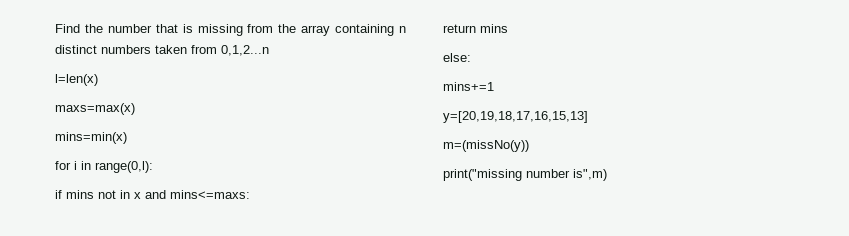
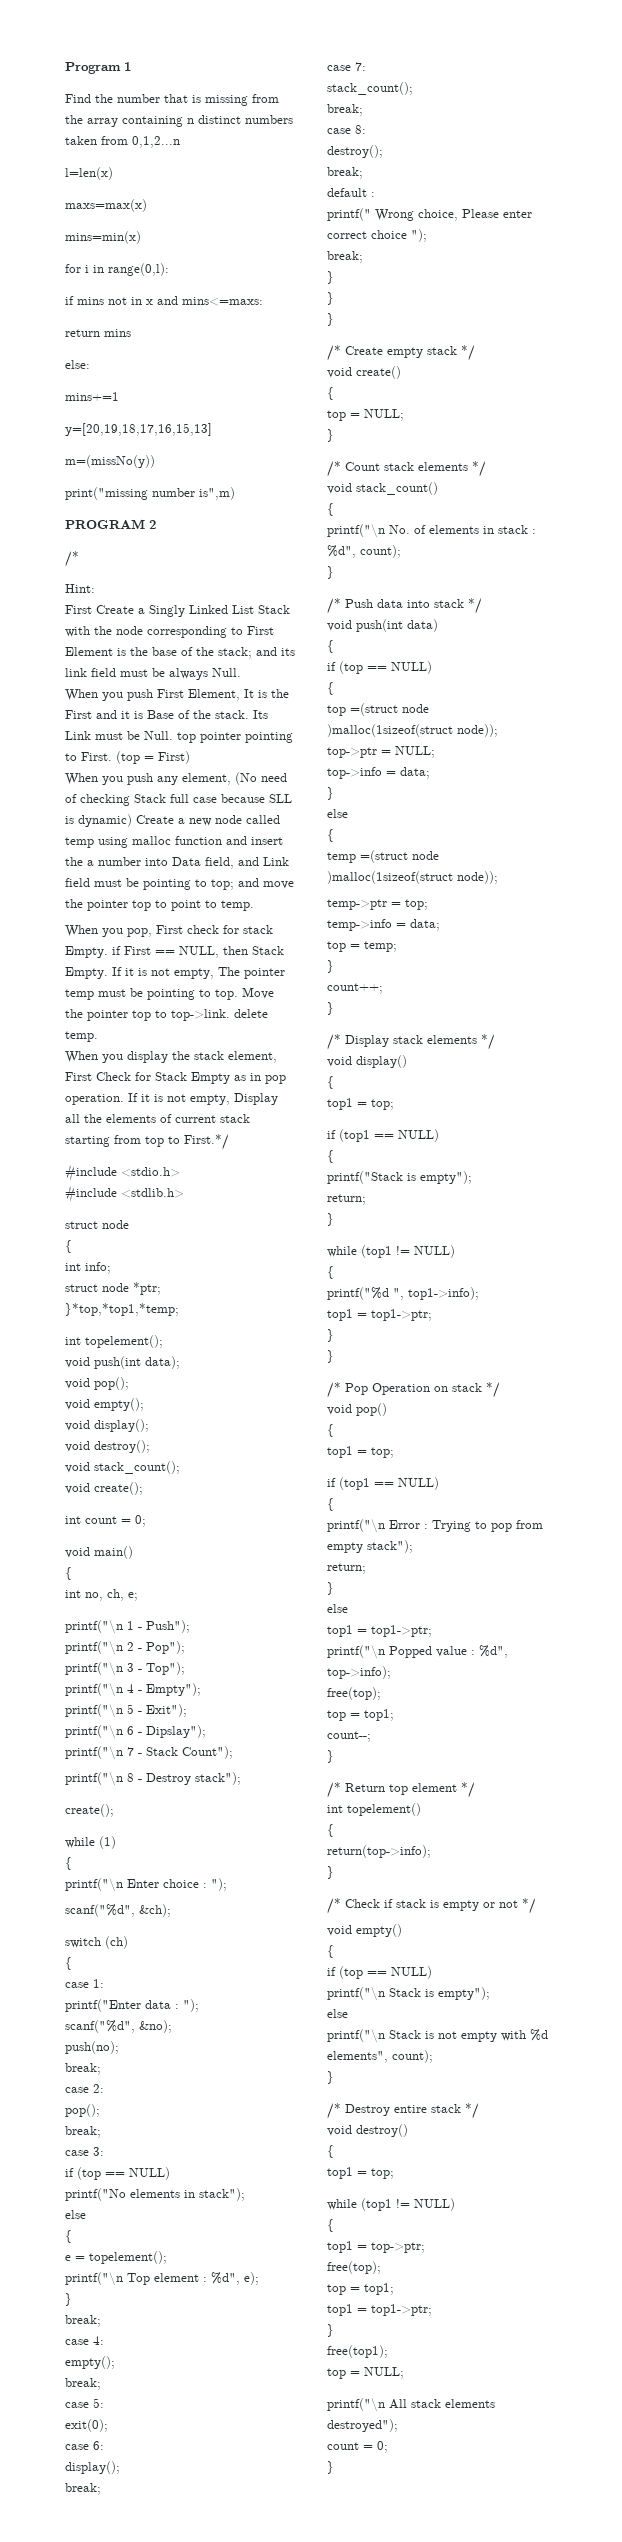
(55, 28) none -> [65,62,131,74] Program 1 //
(607, 175) none -> [65,519,156,529] [65,551,79,567] [65,584,95,593] [65,605,290,617] [65,626,274,638] [65,647,295,659] [65,668,241,680] [65,689,289,701] [65,710,268,719] [65,731,293,743] [65,751,190,764] [65,772,287,785] [65,794,292,806] [65,814,280,827] [65,836,283,848] [65,857,289,869] [65,878,294,890] [65,899,254,911] [65,925,273,937] [65,946,284,958] [65,967,285,979] [65,987,274,1000] [65,1009,268,1021] [65,1031,98,1042] [65,1051,277,1063] [65,1072,286,1084] [65,1093,278,1105] [65,1114,250,1123] [65,1134,229,1150] [65,1164,180,1181] [65,1185,184,1202] [65,1220,129,1229] [65,1240,72,1253] [65,1262,111,1274] [65,1282,161,1295] [65,1303,179,1316] [65,1335,163,1348] [65,1356,180,1369] [65,1377,129,1390] [65,1398,144,1411] [65,1419,149,1432] [65,1440,150,1453] [65,1461,180,1474] [65,1482,143,1495] [65,1515,146,1527] [65,1546,133,1559] [65,1567,72,1580] [65,1589,138,1601] [65,1620,190,1634] [65,1641,185,1655] [65,1662,185,1676] [65,1683,201,1697] [65,1704,187,1718] [65,1725,206,1739] [65,1746,233,1760] [65,1772,241,1786] [65,1804,114,1817] [65,1836,116,1849] [65,1857,72,1870] [65,1878,227,1892] [65,1904,171,1917] [65,1936,128,1949] [65,1957,72,1970] [65,1979,104,1988] [65,1999,199,2012] [65,2020,172,2033] [65,2041,119,2054] [65,2063,101,2075] [65,2084,104,2093] [65,2104,100,2117] [65,2126,101,2138] [65,2147,104,2156] [65,2167,170,2180] [65,2188,245,2201] [65,2210,86,2219] [65,2230,72,2243] [65,2251,167,2264] [65,2272,259,2286] [65,2293,72,2306] [65,2315,101,2327] [65,2336,104,2345] [65,2356,115,2369] [65,2378,101,2390] [65,2398,104,2408] [65,2419,108,2432] [65,2441,104,2450] [65,2461,120,2474] [65,2483,101,2495] [327,62,366,71] [327,82,413,95] [327,104,363,116] [327,125,366,134] [327,145,383,158] [327,167,363,179] [327,188,375,197] [327,208,532,221] [327,229,427,242] [327,251,363,263] [327,271,334,284] [327,292,334,305] [327,313,334,326] [327,345,475,361] [327,366,401,379] [327,387,334,400] [327,409,404,421] [327,429,334,442] [327,461,486,477] [327,482,438,495] [327,503,334,516] [327,524,536,538] [327,545,401,558] [327,566,334,579] [327,598,482,614] [327,619,438,632] [327,640,334,653] [327,661,432,674] [327,682,334,695] [327,703,429,716] [327,724,498,737] [327,746,435,758] [327,767,430,779] [327,787,334,800] [327,809,348,818] [327,829,334,842] [327,850,439,863] [327,871,498,884] [327,899,428,910] [327,919,440,931] [327,941,397,952] [327,960,334,973] [327,983,383,994] [327,1002,334,1015] [327,1034,495,1050] [327,1055,407,1068] [327,1076,334,1089] [327,1098,394,1110] [327,1129,439,1142] [327,1150,334,1163] [327,1171,472,1184] [327,1194,366,1205] [327,1213,334,1226] [327,1245,455,1258] [327,1266,334,1279] [327,1287,479,1300] [327,1309,432,1321] [327,1329,334,1342] [327,1350,334,1363] [327,1382,500,1398] [327,1403,387,1416] [327,1424,334,1437] [327,1446,394,1458] [327,1477,439,1490] [327,1498,334,1511] [327,1519,543,1533] [327,1540,413,1553] [327,1563,366,1574] [327,1582,334,1595] [327,1604,348,1613] [327,1625,432,1637] [327,1645,508,1659] [327,1666,391,1679] [327,1687,381,1700] [327,1709,394,1721] [327,1731,371,1742] [327,1750,334,1763] [327,1782,475,1798] [327,1803,421,1816] [327,1824,334,1837] [327,1845,431,1858] [327,1866,334,1879] [327,1898,536,1914] [327,1924,402,1937] [327,1945,334,1958] [327,1966,432,1979] [327,1987,490,2001] [327,2009,348,2018] [327,2029,548,2043] [327,2050,433,2063] [327,2071,334,2084] [327,2103,479,2119] [327,2124,408,2137] [327,2145,334,2158] [327,2167,394,2179] [327,2198,455,2211] [327,2219,334,2232] [327,2241,425,2253] [327,2261,381,2274] [327,2283,394,2295] [327,2304,432,2316] [327,2324,334,2337] [327,2345,388,2358] [327,2367,404,2379] [327,2398,495,2412] [327,2419,398,2432] [327,2441,388,2453] [327,2461,334,2474] // PROGRAM 2 // /* // Hint: // First Create a Singly Linked List Stack with the node corresponding to First Element is the base of the stack; and its link field must be always Null. // When you push First Element, It is the First and it is Base of the stack. Its Link must be Null. top pointer pointing to First. (top = First) // When you push any element, (No need of checking Stack full case because SLL is dynamic) Create a new node called temp using malloc function and insert the a number into Data field, and Link field must be pointing to top; and move the pointer top to point to temp. // When you pop, First check for stack Empty. if First == NULL, then Stack Empty. If it is not empty, The pointer temp must be pointing to top. Move the pointer top to top->link. delete temp. // When you display the stack element, First Check for Stack Empty as in pop operation. If it is not empty, Display all the elements of current stack starting from top to First.*/ // #include <stdio.h> // #include <stdlib.h> // struct node // { // int info; // struct node *ptr; // }*top,*top1,*temp; // int topelement(); // void push(int data); // void pop(); // void empty(); // void display(); // void destroy(); // void stack_count(); // void create(); // int count = 0; // void main() // { // int no, ch, e; // printf("\n 1 - Push"); // printf("\n 2 - Pop"); // printf("\n 3 - Top"); // printf("\n 4 - Empty"); // printf("\n 5 - Exit"); // printf("\n 6 - Dipslay"); // printf("\n 7 - Stack Count"); // printf("\n 8 - Destroy stack"); // create(); // while (1) // { // printf("\n Enter choice : "); // scanf("%d", &ch); // switch (ch) // { // case 1: // printf("Enter data : "); // scanf("%d", &no); // push(no); // break; // case 2: // pop(); // break; // case 3: // if (top == NULL) // printf("No elements in stack"); // else // { // e = topelement(); // printf("\n Top element : %d", e); // } // break; // case 4: // empty(); // break; // case 5: // exit(0); // case 6: // display(); // break; // case 7: // stack_count(); // break; // case 8: // destroy(); // break; // default : // printf(" Wrong choice, Please enter correct choice "); // break; // } // } // } // /* Create empty stack */ // void create() // { // top = NULL; // } // /* Count stack elements */ // void stack_count() // { // printf("\n No. of elements in stack : %d", count); // } // /* Push data into stack */ // void push(int data) // { // if (top == NULL) // { // top =(struct node )malloc(1sizeof(struct node)); // top->ptr = NULL; // top->info = data; // } // else // { // temp =(struct node )malloc(1sizeof(struct node)); // temp->ptr = top; // temp->info = data; // top = temp; // } // count++; // } // /* Display stack elements */ // void display() // { // top1 = top; // if (top1 == NULL) // { // printf("Stack is empty"); // return; // } // while (top1 != NULL) // { // printf("%d ", top1->info); // top1 = top1->ptr; // } // } // /* Pop Operation on stack */ // void pop() // { // top1 = top; // if (top1 == NULL) // { // printf("\n Error : Trying to pop from empty stack"); // return; // } // else // top1 = top1->ptr; // printf("\n Popped value : %d", top->info); // free(top); // top = top1; // count--; // } // /* Return top element */ // int topelement() // { // return(top->info); // } // /* Check if stack is empty or not */ // void empty() // { // if (top == NULL) // printf("\n Stack is empty"); // else // printf("\n Stack is not empty with %d elements", count); // } // /* Destroy entire stack */ // void destroy() // { // top1 = top; // while (top1 != NULL) // { // top1 = top->ptr; // free(top); // top = top1; // top1 = top1->ptr; // } // free(top1); // top = NULL; // printf("\n All stack elements destroyed"); // count = 0; // }

